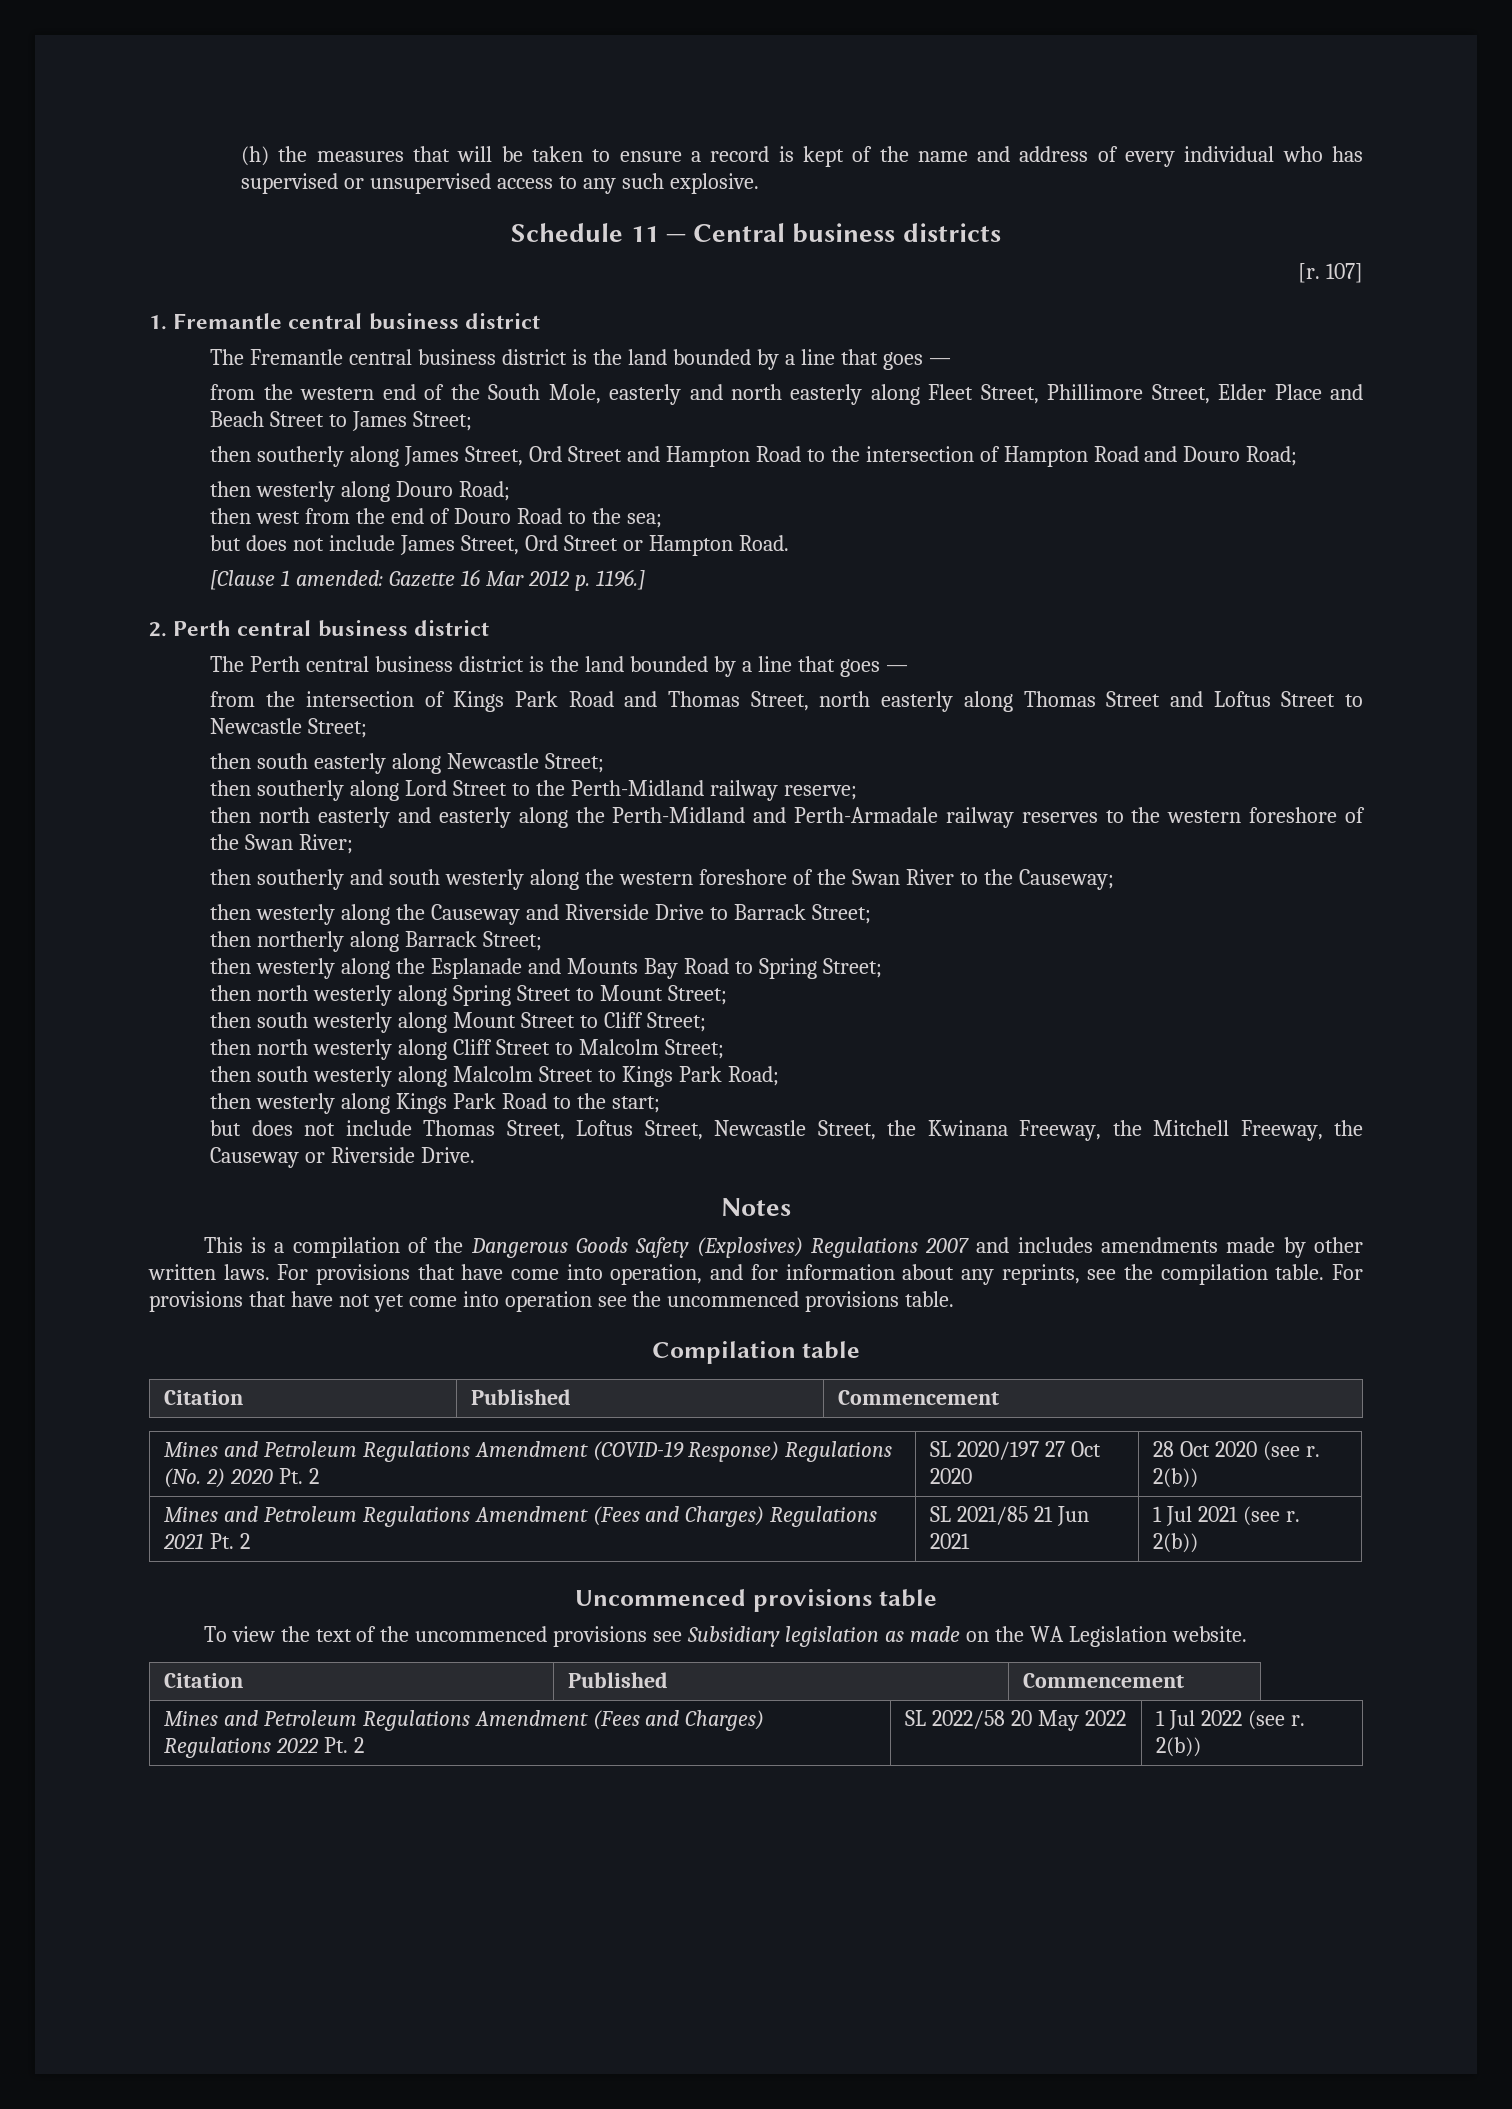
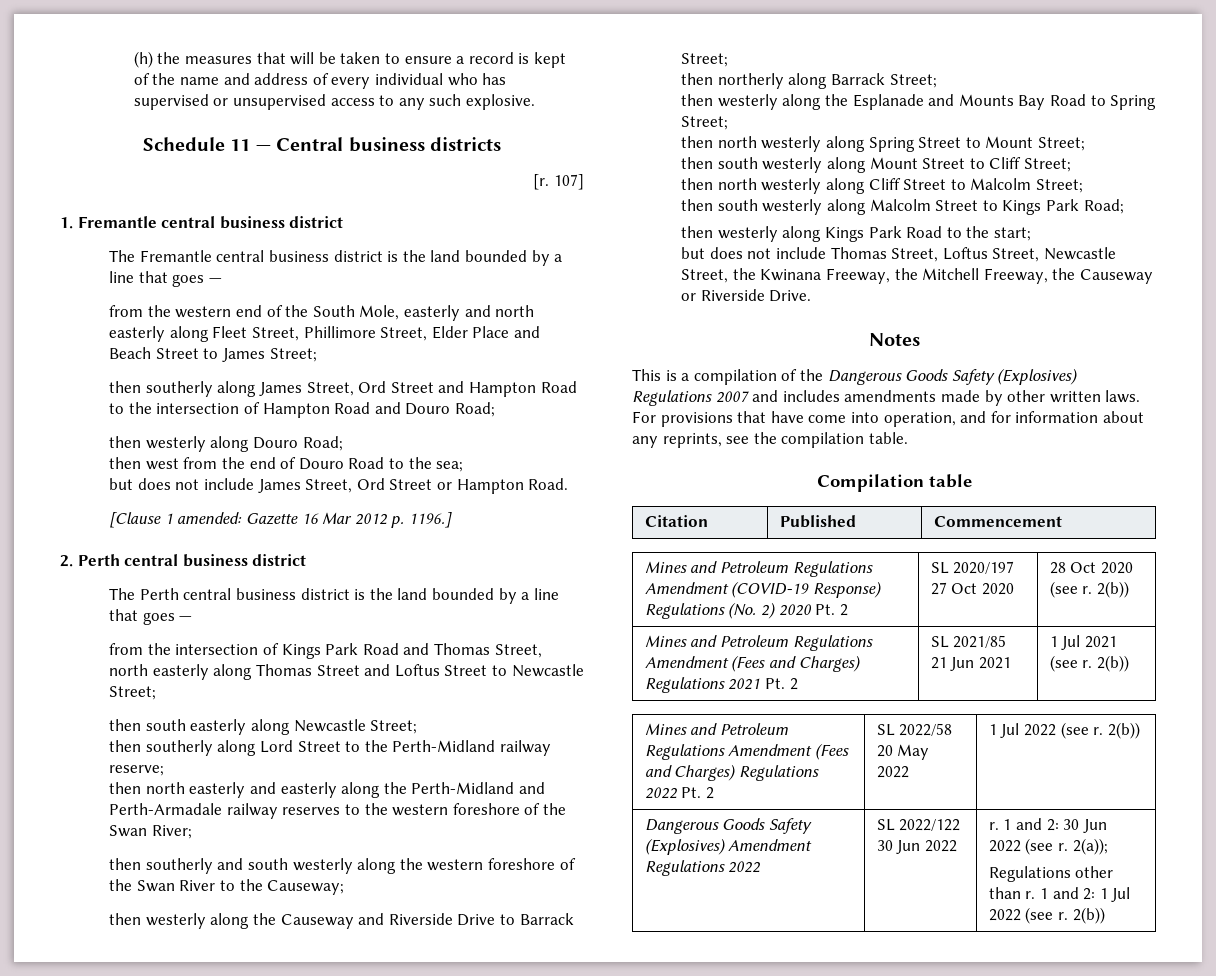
[1332,1264,1364,1280] [149,1291,955,1312] For provisions that have not yet come into operation see the uncommenced provisions table. -> (908, 438) none
[575,1589,937,1612] [203,1626,1247,1647] [163,1673,243,1688] [567,1672,668,1688] [1022,1673,1184,1688] // Uncommenced provisions table // To view the text of the uncommenced provisions see Subsidiary legislation as made on the WA Legislation website. // Citation | Published | Commencement -> (1130, 663) none
(1201, 1747) none -> [644,818,813,834] [644,838,813,855] [644,860,761,876] [876,819,961,831] [876,840,958,854] [988,818,1107,833] [988,838,1108,855] [988,866,1114,882] [988,887,1131,902] [988,907,1105,924] // Dangerous Goods Safety (Explosives) Amendment Regulations 2022 | SL 2022/122 30 Jun 2022 | r. 1 and 2: 30 Jun 2022 (see r. 2(a)); // Regulations other than r. 1 and 2: 1 Jul 2022 (see r. 2(b))

